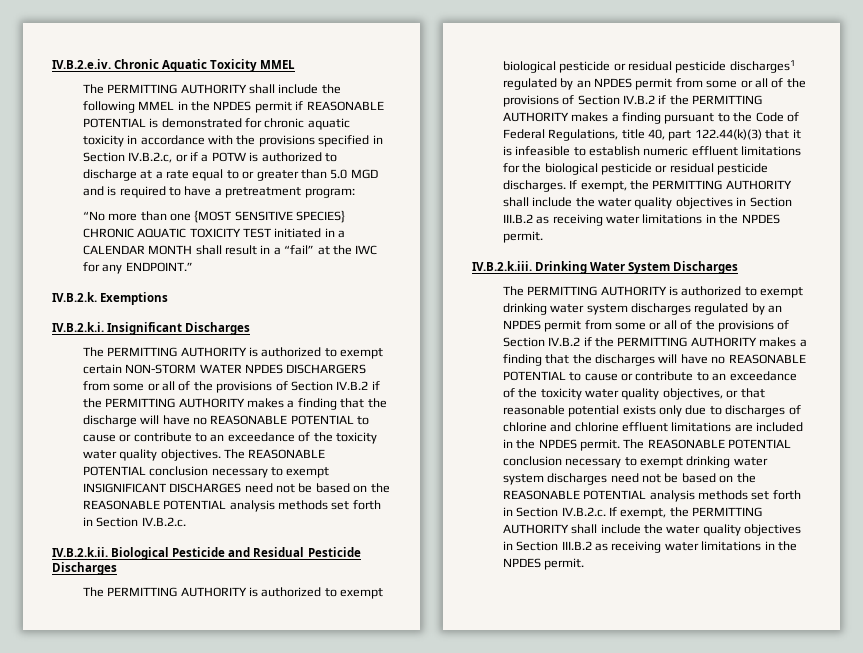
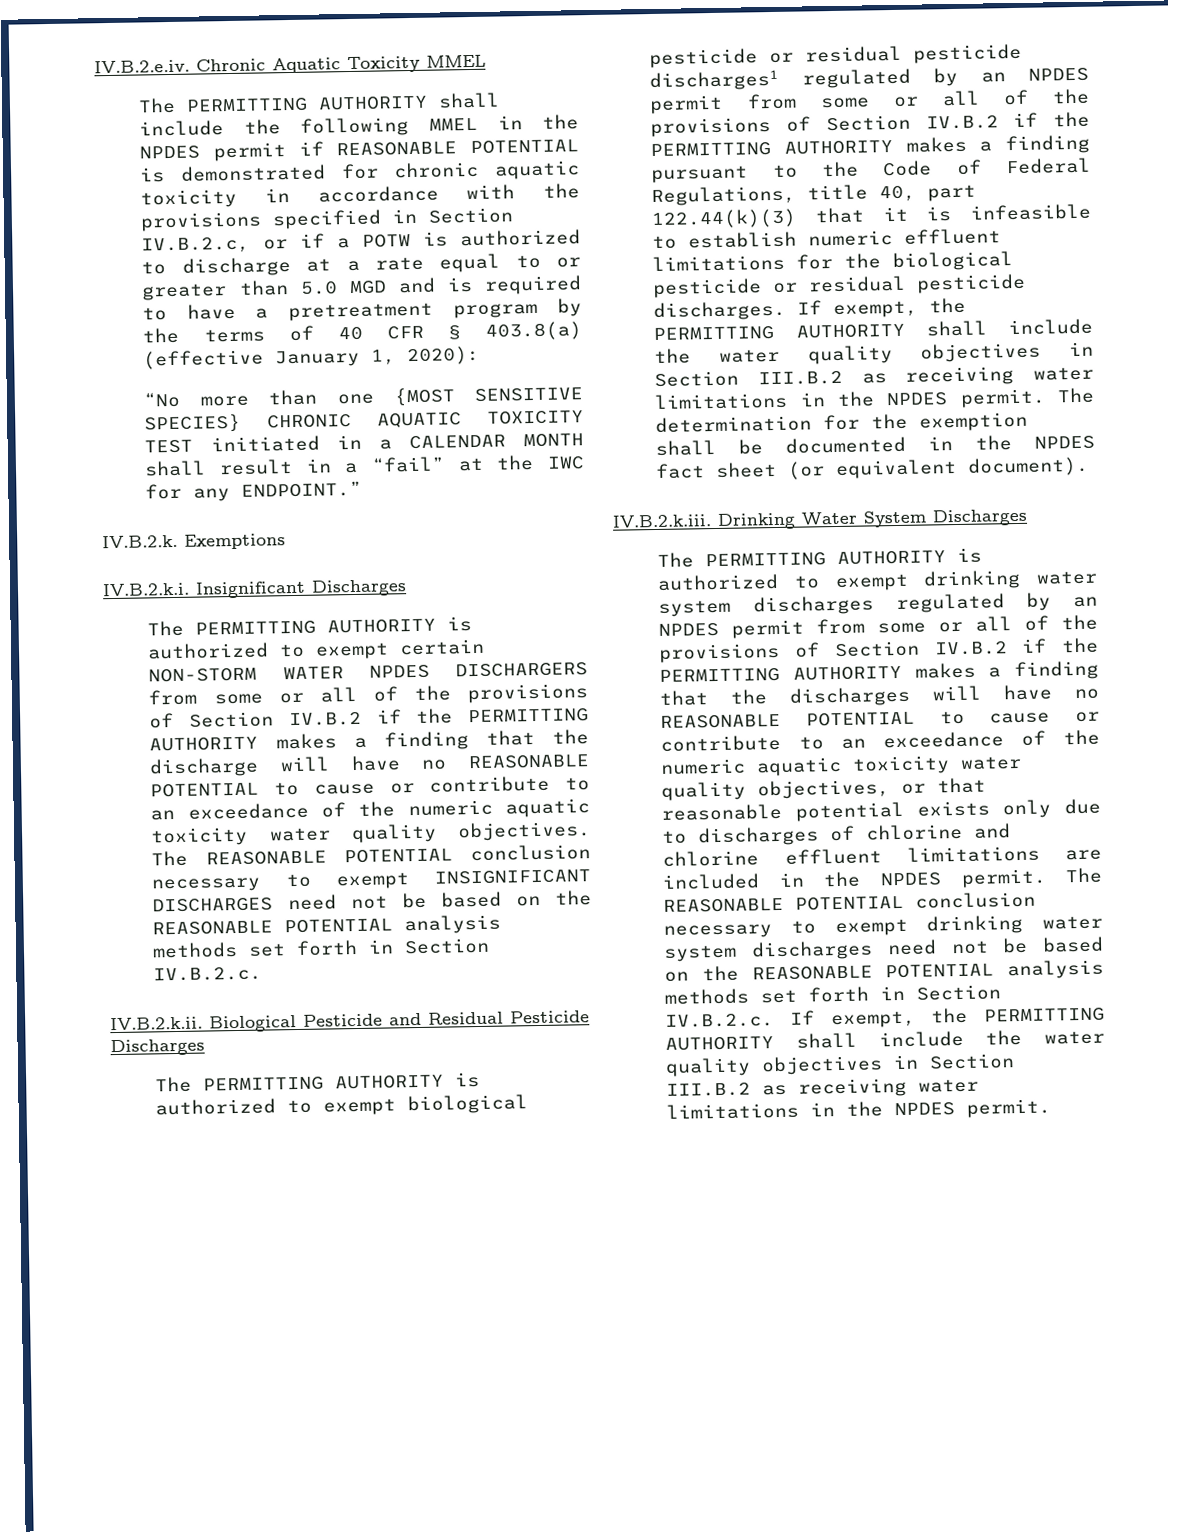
[304,188,355,198] program: -> [452,298,582,319] [142,321,582,344] [143,345,481,370] program by the terms of 40 CFR § 403.8(a) (effective January 1, 2020):
(333, 437) none -> [407,798,590,818] numeric aquatic
(543, 237) none -> [1057,387,1095,404] [655,411,1029,433] [655,435,1095,456] [656,456,1090,480] The determination for the exemption shall be documented in the NPDES fact sheet (or equivalent document).
(538, 393) none -> [660,756,843,777] numeric aquatic

